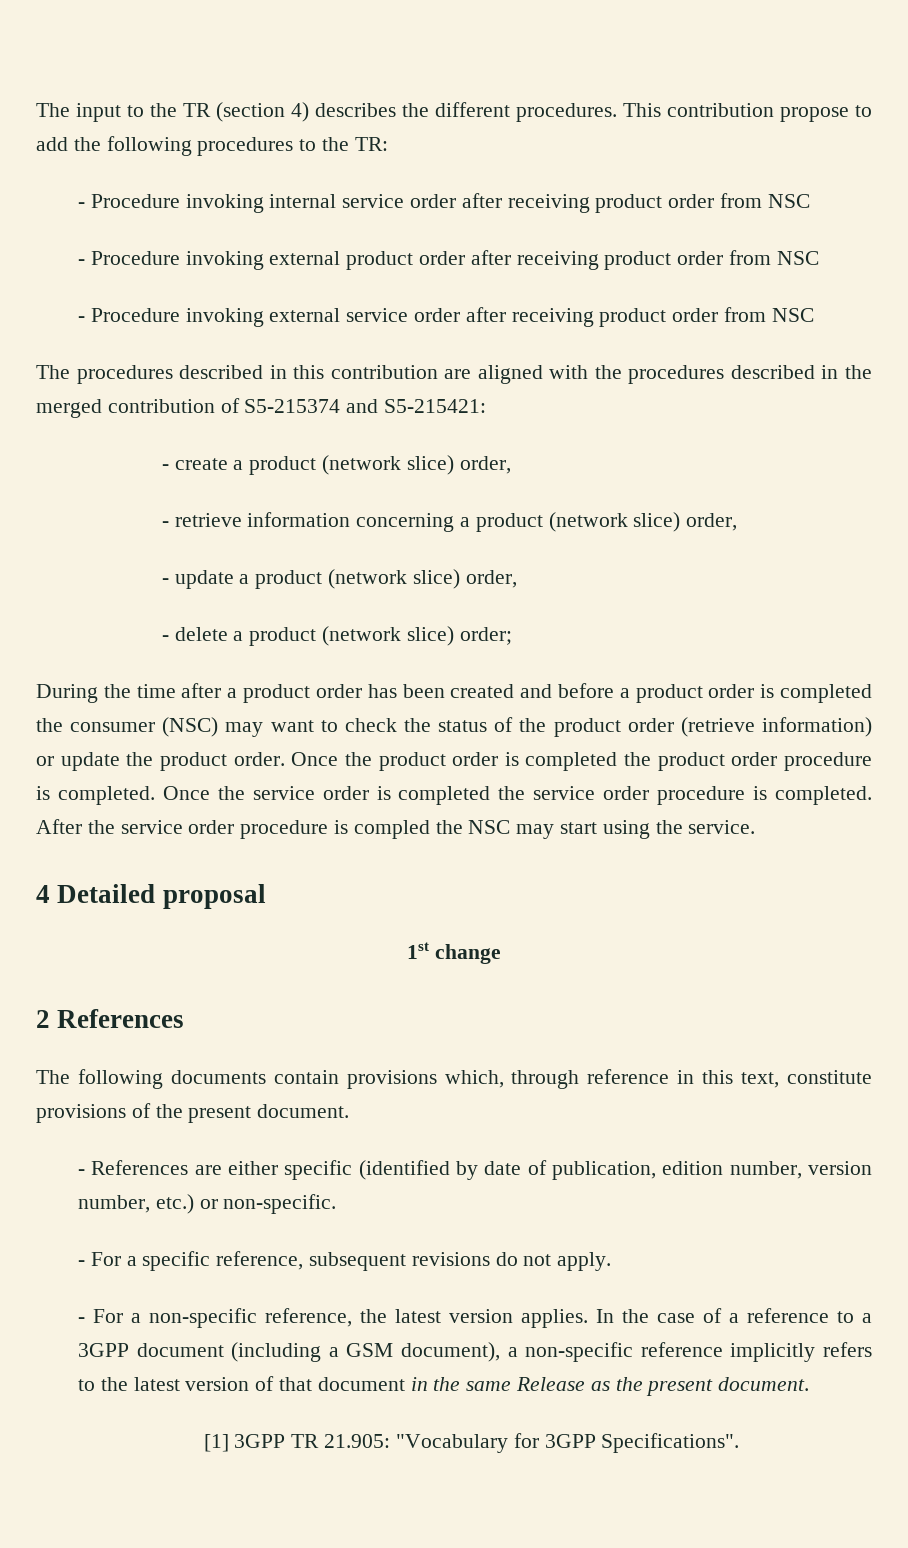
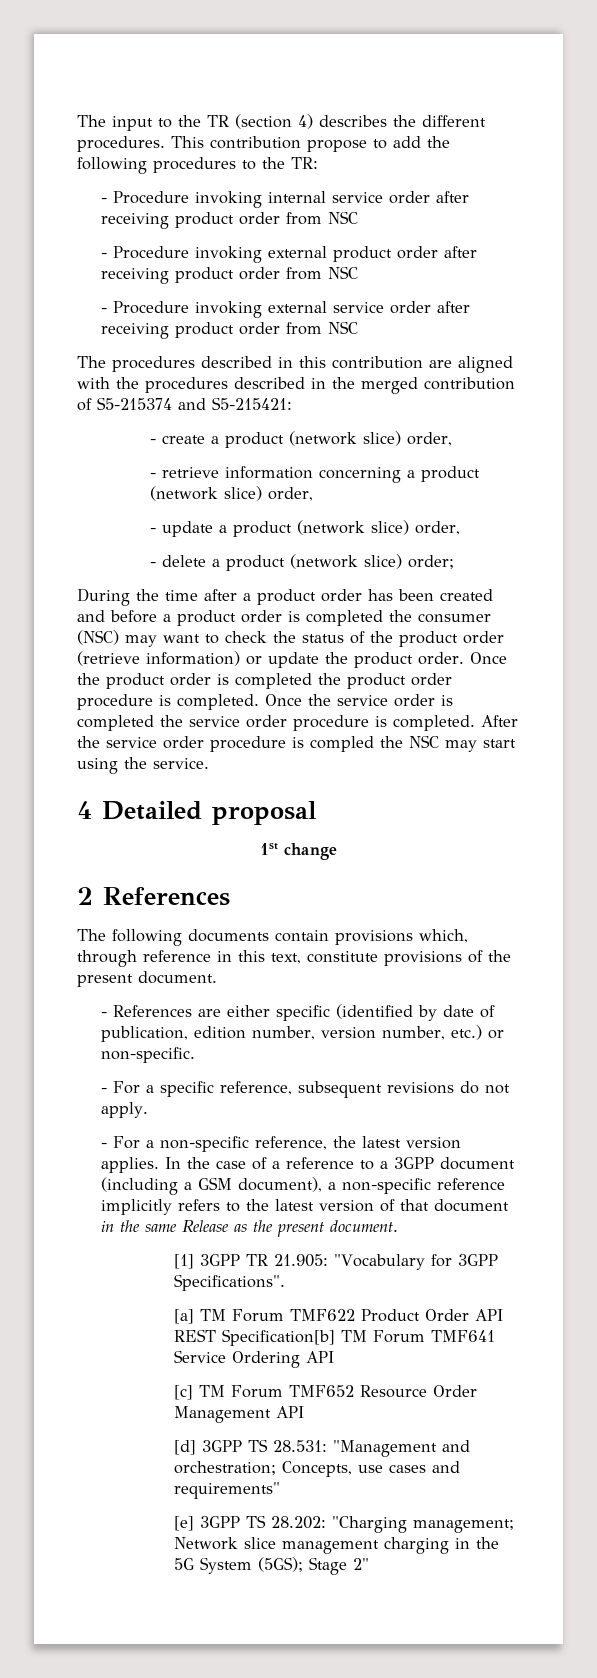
(740, 1443) none -> [173,1309,503,1324] [173,1329,495,1346] [173,1350,334,1368] [173,1385,477,1400] [173,1406,304,1423] [173,1439,470,1457] [173,1461,460,1477] [173,1482,280,1499] [173,1515,514,1533] [173,1537,499,1554] [173,1557,369,1575] // [a] TM Forum TMF622 Product Order API REST Specification[b] TM Forum TMF641 Service Ordering API // [c] TM Forum TMF652 Resource Order Management API // [d] 3GPP TS 28.531: "Management and orchestration; Concepts, use cases and requirements" // [e] 3GPP TS 28.202: "Charging management; Network slice management charging in the 5G System (5GS); Stage 2"

